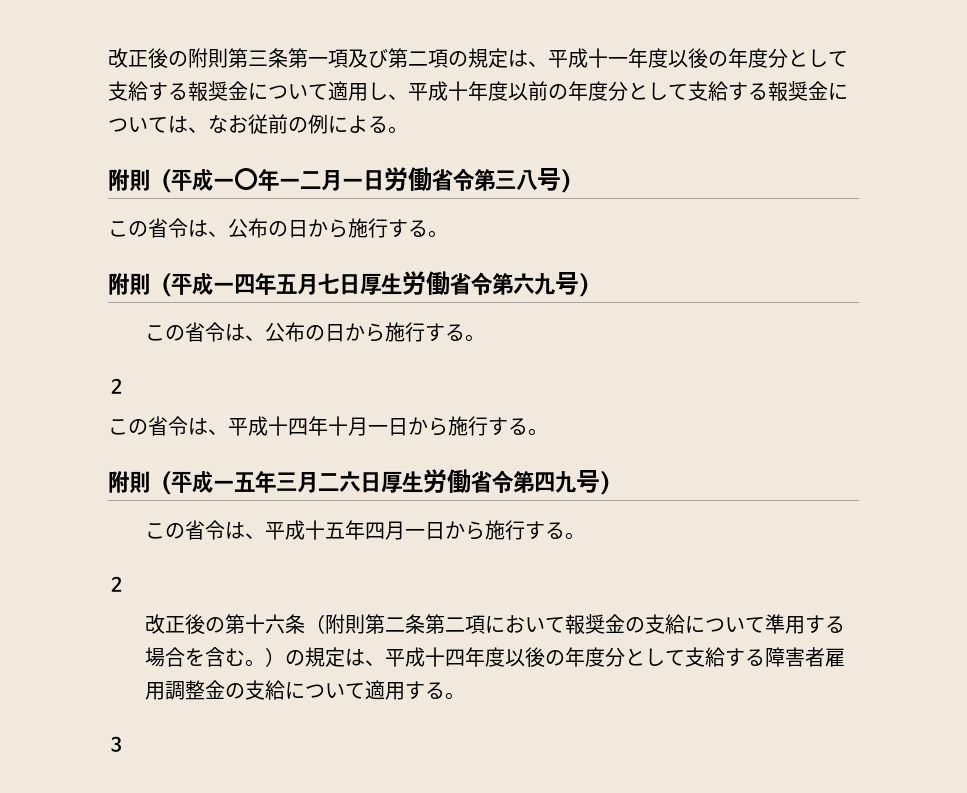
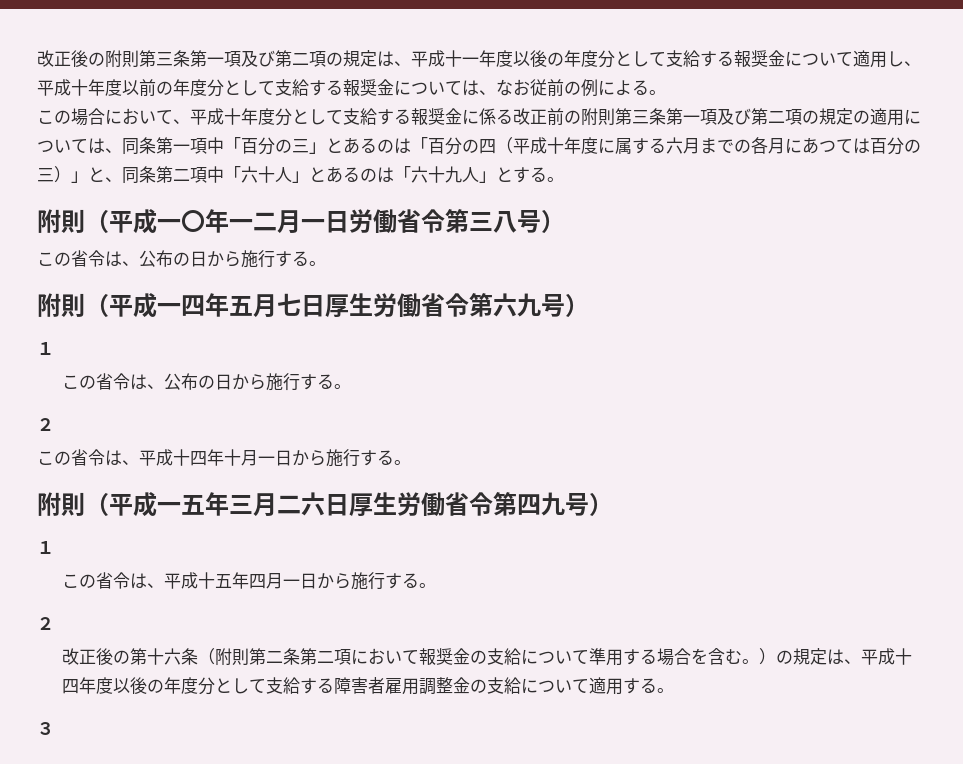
(408, 130) none -> [37,108,921,126] [37,137,921,155] [37,166,564,184] // この場合において、平成十年度分として支給する報奨金に係る改正前の附則第三条第一項及び第二項の規定の適用については、同条第一項中「百分の三」とあるのは「百分の四（平成十年度に属する六月までの各月にあつては百分の三）」と、同条第二項中「六十人」とあるのは「六十九人」とする。
(600, 285) none -> [37,342,54,355] // １
(621, 483) none -> [37,541,54,554] // １

